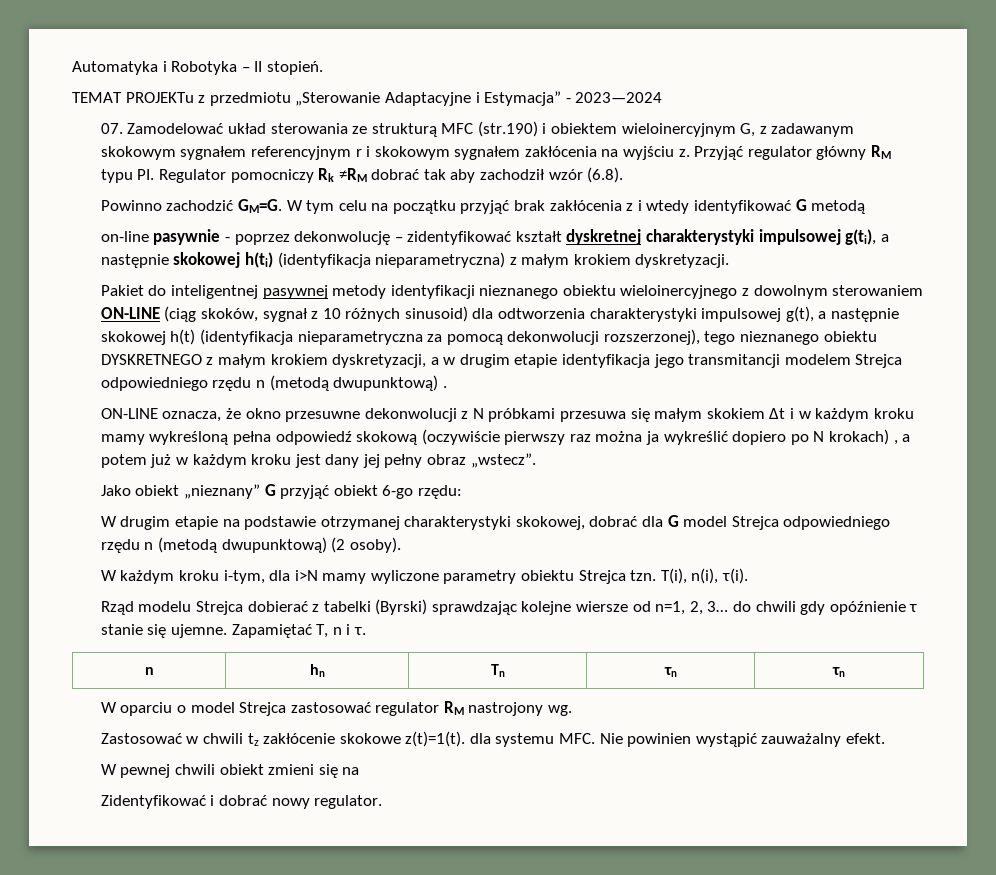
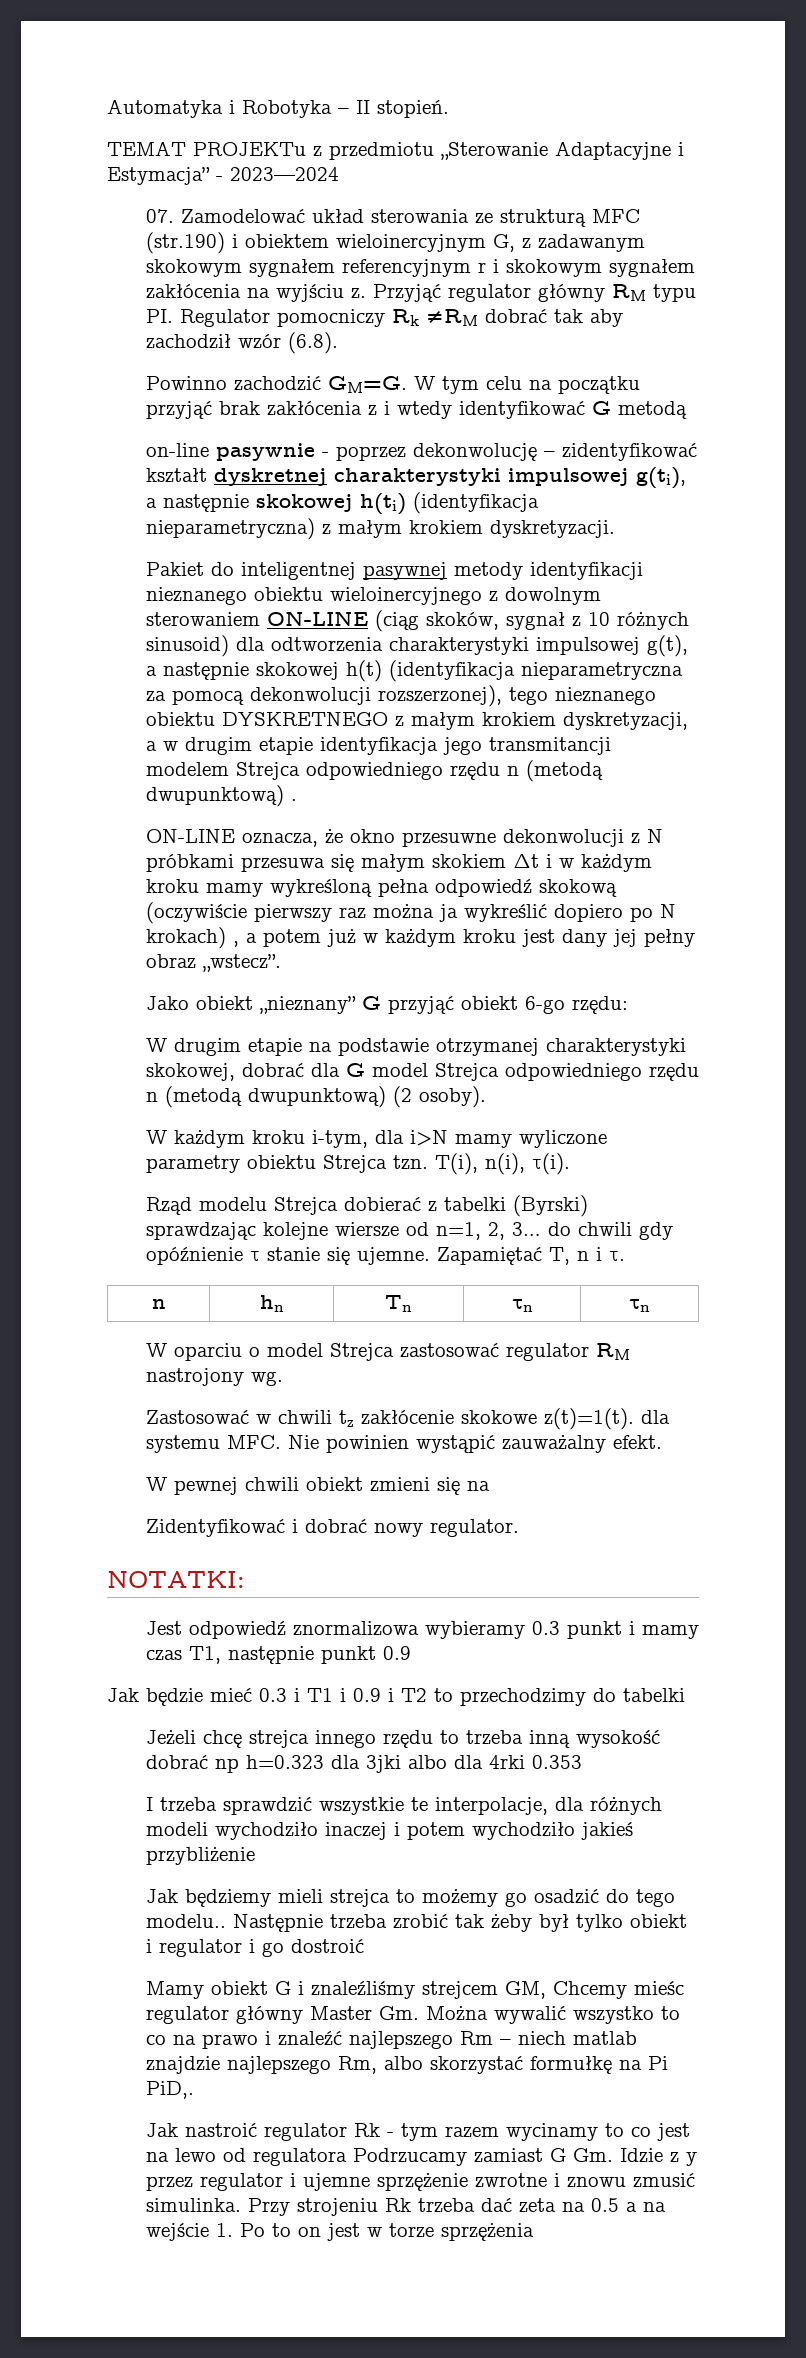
(383, 802) none -> [107,1571,245,1588] [145,1621,699,1639] [145,1646,411,1664] [107,1688,685,1706] [145,1730,660,1748] [145,1755,582,1773] [145,1797,662,1815] [145,1822,633,1840] [145,1847,255,1865] [145,1889,675,1907] [145,1914,687,1932] [145,1939,364,1957] [145,1981,684,1999] [145,2006,680,2024] [145,2031,637,2049] [145,2056,668,2074] [145,2081,194,2099] [145,2123,690,2141] [145,2148,697,2166] [145,2173,695,2191] [145,2198,666,2216] [145,2223,534,2241] // NOTATKI: // Jest odpowiedź znormalizowa wybieramy 0.3 punkt i mamy czas T1, następnie punkt 0.9 // Jak będzie mieć 0.3 i T1 i 0.9 i T2 to przechodzimy do tabelki // Jeżeli chcę strejca innego rzędu to trzeba inną wysokość dobrać np h=0.323 dla 3jki albo dla 4rki 0.353 // I trzeba sprawdzić wszystkie te interpolacje, dla różnych modeli wychodziło inaczej i potem wychodziło jakieś przybliżenie // Jak będziemy mieli strejca to możemy go osadzić do tego modelu.. Następnie trzeba zrobić tak żeby był tylko obiekt i regulator i go dostroić // Mamy obiekt G i znaleźliśmy strejcem GM, Chcemy mieśc regulator główny Master Gm. Można wywalić wszystko to co na prawo i znaleźć najlepszego Rm – niech matlab znajdzie najlepszego Rm, albo skorzystać formułkę na Pi PiD,. // Jak nastroić regulator Rk - tym razem wycinamy to co jest na lewo od regulatora Podrzucamy zamiast G Gm. Idzie z y przez regulator i ujemne sprzężenie zwrotne i znowu zmusić simulinka. Przy strojeniu Rk trzeba dać zeta na 0.5 a na wejście 1. Po to on jest w torze sprzężenia

